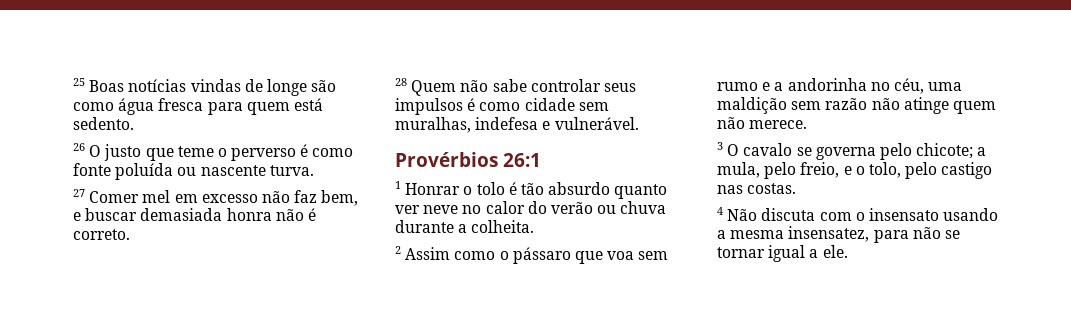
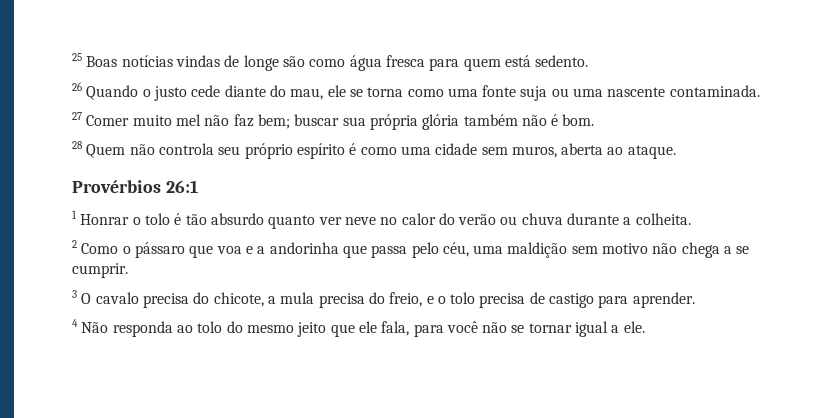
[89,144,354,161] [73,163,314,180] [73,189,359,206] [73,208,272,221] O justo que teme o perverso é como fonte poluída ou nascente turva. // 27 Comer mel em excesso não faz bem, e buscar demasiada honra -> [86,85,760,101] [72,112,518,130] Quando o justo cede diante do mau, ele se torna como uma fonte suja ou uma nascente contaminada. // 27 Comer muito mel não faz bem; buscar sua própria glória também
[73,229,130,240] correto. -> [562,114,595,126] bom.
[492,79,636,92] [395,98,521,115] sabe controlar seus impulsos é como -> [158,143,431,159] controla seu próprio espírito é como uma
[395,117,639,133] muralhas, indefesa e vulnerável. -> [511,143,676,159] muros, aberta ao ataque.
[405,247,496,260] Assim como -> [81,243,119,254] Como
[638,251,669,260] [717,82,758,91] sem rumo -> (242, 250) none
[870,82,890,91] no -> [342,242,439,258] que passa pelo
[825,97,996,114] [717,117,808,129] [717,142,987,160] [717,162,993,179] [717,183,797,194] [717,207,999,221] [717,226,909,243] razão não atinge quem não merece. // 3 O cavalo se governa pelo chicote; a mula, pelo freio, e o tolo, pelo castigo nas costas. // 4 Não discuta com o insensato usando a mesma insensatez, para -> [602,242,750,258] [72,263,128,278] [72,290,695,308] [72,319,478,337] motivo não chega a se cumprir. // 3 O cavalo precisa do chicote, a mula precisa do freio, e o tolo precisa de castigo para aprender. // 4 Não responda ao tolo do mesmo jeito que ele fala, para você

